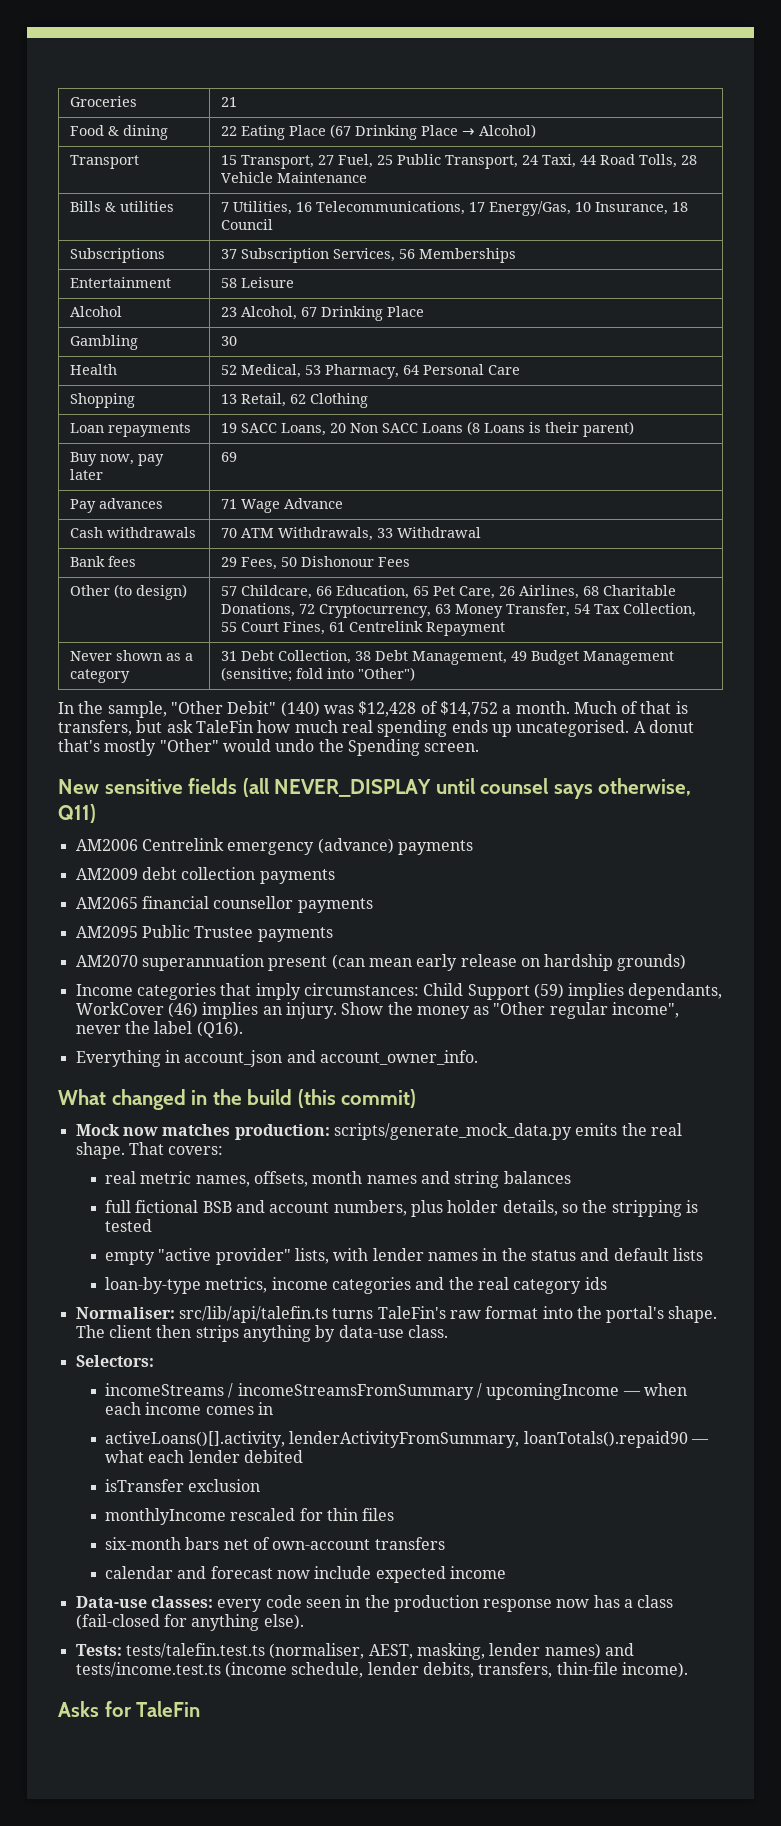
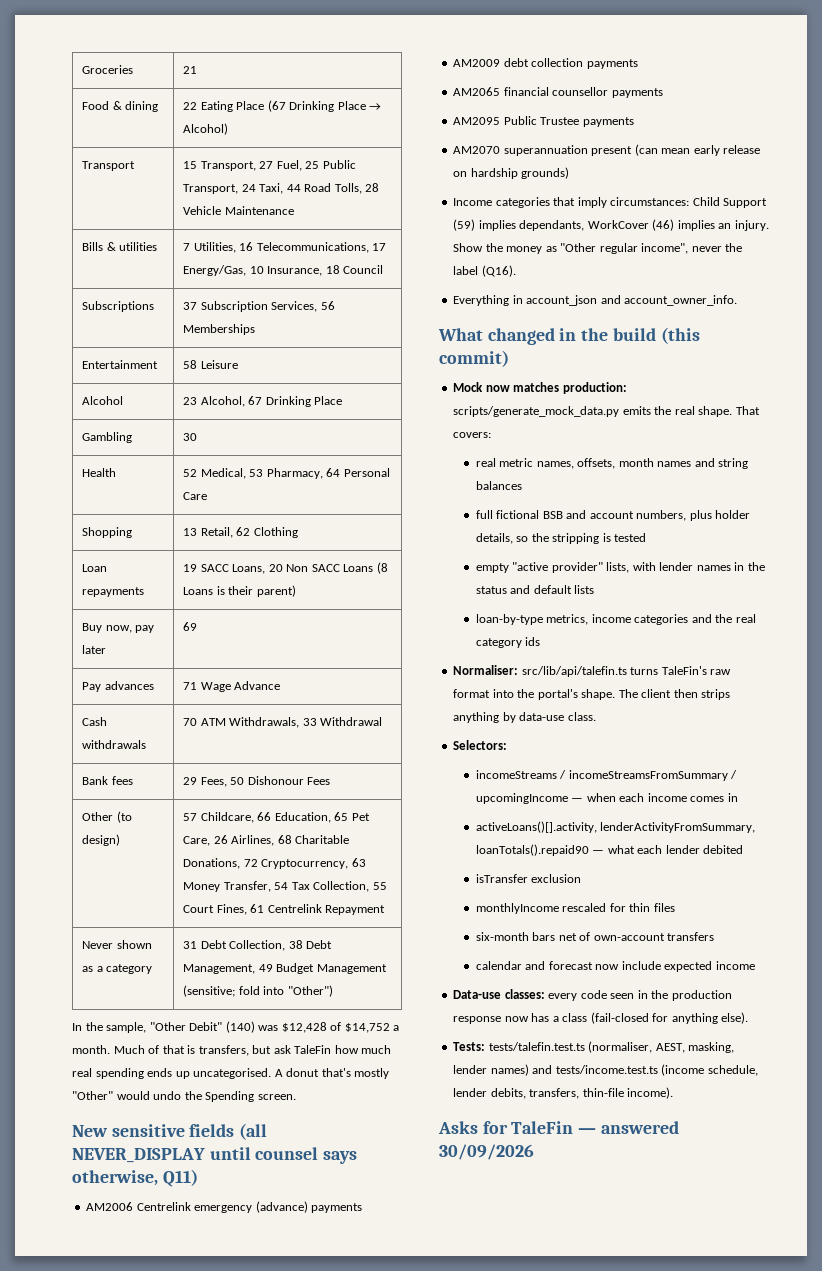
(201, 1709) none -> [578,1121,679,1134] [439,1144,534,1160] — answered 30/09/2026

